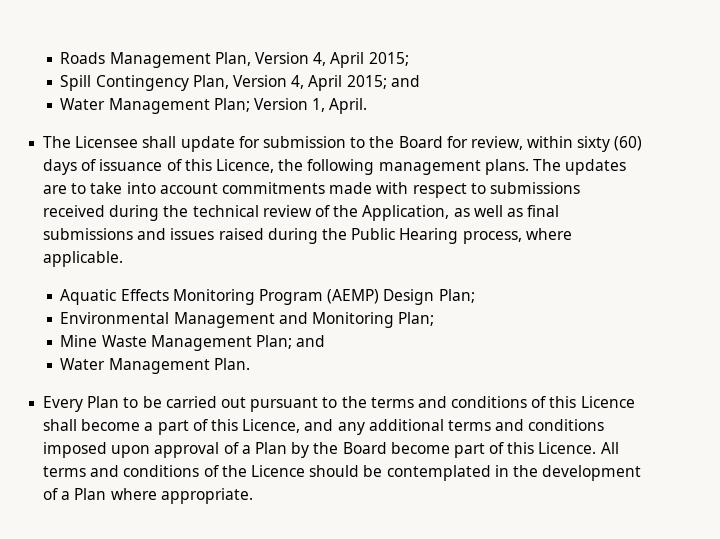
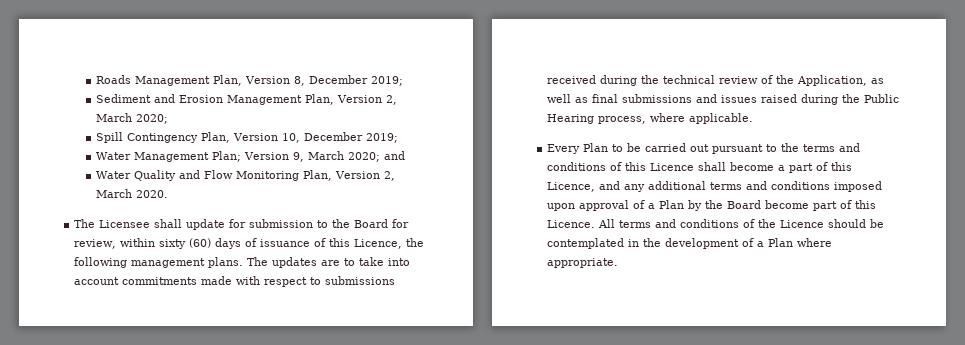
[313,52,409,68] 4, April 2015; -> [294,75,404,86] [96,94,398,105] [96,113,169,124] 8, December 2019; // Sediment and Erosion Management Plan, Version 2, March 2020;
[291,75,420,91] 4, April 2015; and -> [282,132,399,143] 10, December 2019;
[312,98,368,114] 1, April. -> [293,151,406,162] [96,170,396,181] [96,189,169,198] 9, March 2020; and // Water Quality and Flow Monitoring Plan, Version 2, March 2020.
[60,289,475,305] [60,312,435,328] [60,335,326,351] [60,358,250,374] // Aquatic Effects Monitoring Program (AEMP) Design Plan; // Environmental Management and Monitoring Plan; // Mine Waste Management Plan; and // Water Management Plan. -> (754, 118) none

